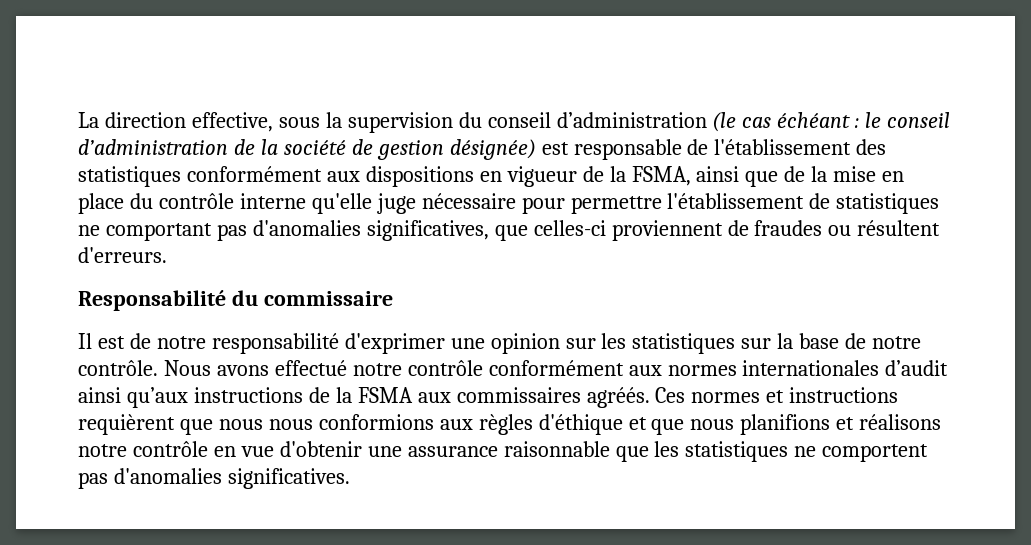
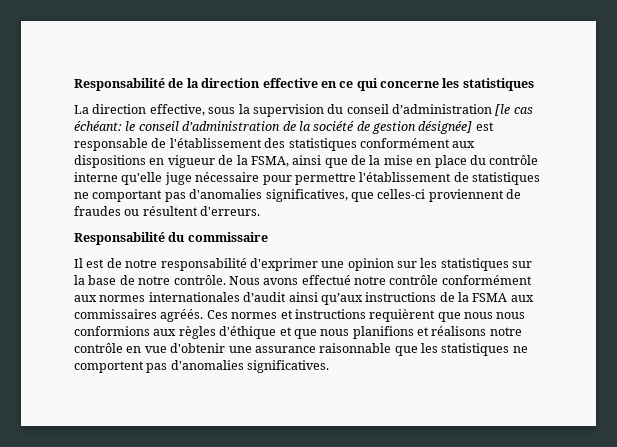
(78, 120) none -> [74,78,534,91] Responsabilité de la direction effective en ce qui concerne les statistiques //
[712,112,860,132] (le cas échéant : -> [495,104,533,116] [74,121,122,131] [le cas échéant:
[449,139,536,160] désignée) -> [418,121,473,134] désignée]

